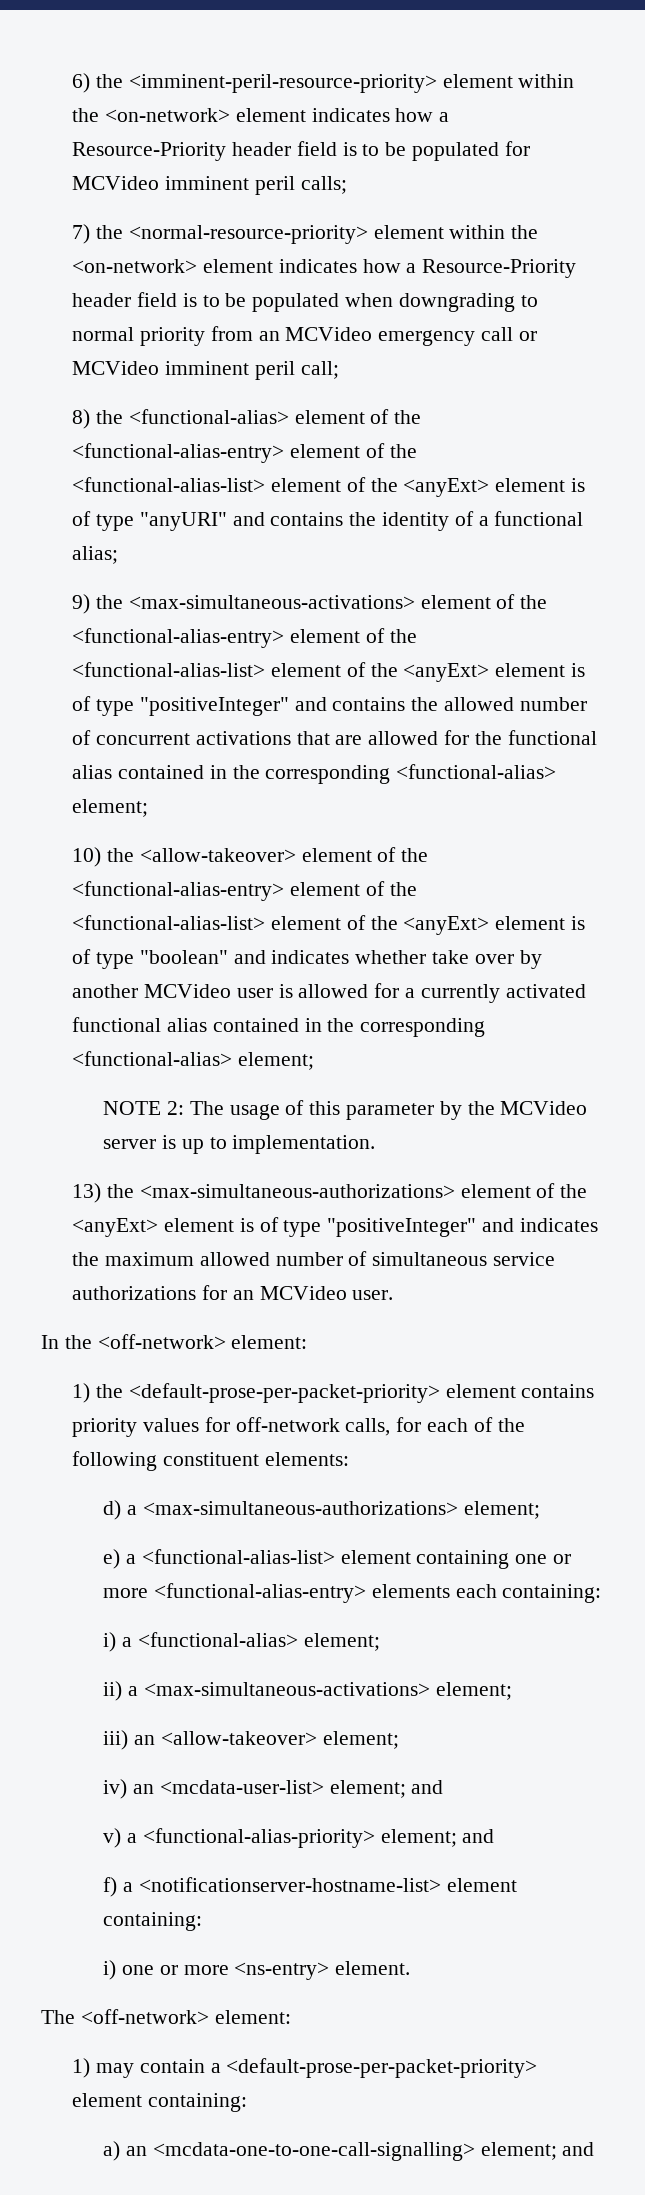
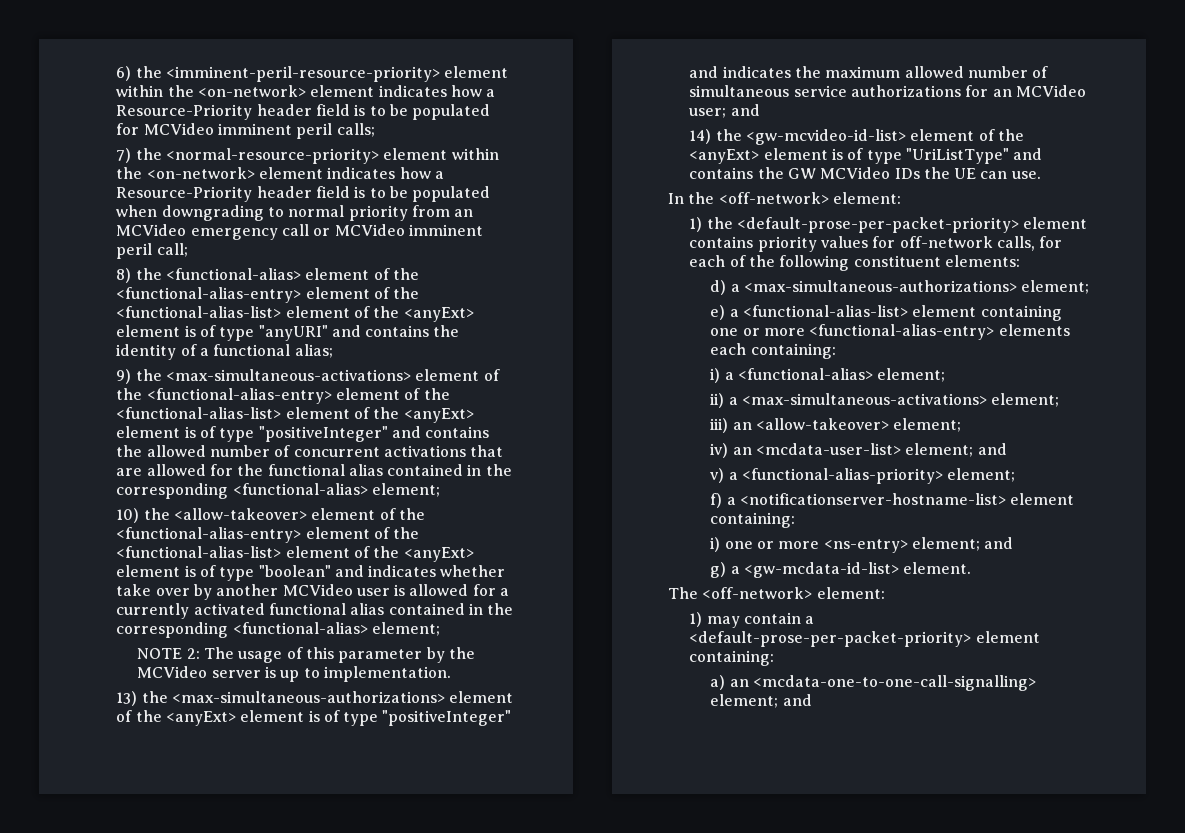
[352,1290,394,1300] user. -> [689,104,760,118] [689,129,1024,145] [689,148,1043,164] [689,167,1041,179] user; and // 14) the <gw-mcvideo-id-list> element of the <anyExt> element is of type "UriListType" and contains the GW MCVideo IDs the UE can use.
[462,1829,495,1843] and -> (1016, 475) none
(330, 1971) none -> [912,537,1014,551] [710,562,900,578] element; and // g) a <gw-mcdata-id-list>

